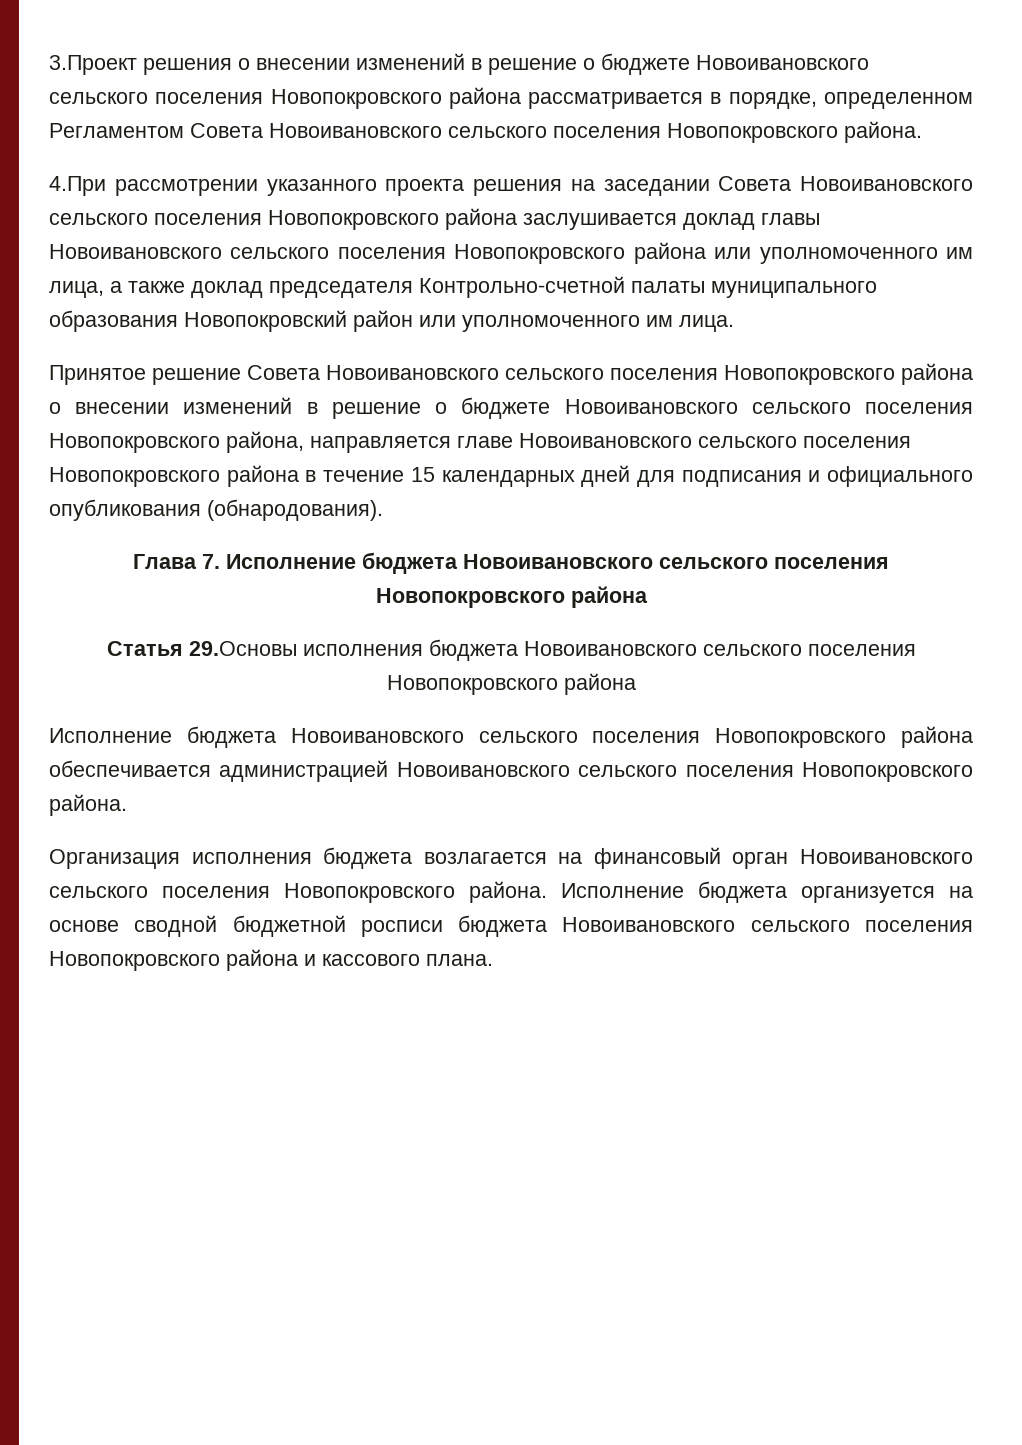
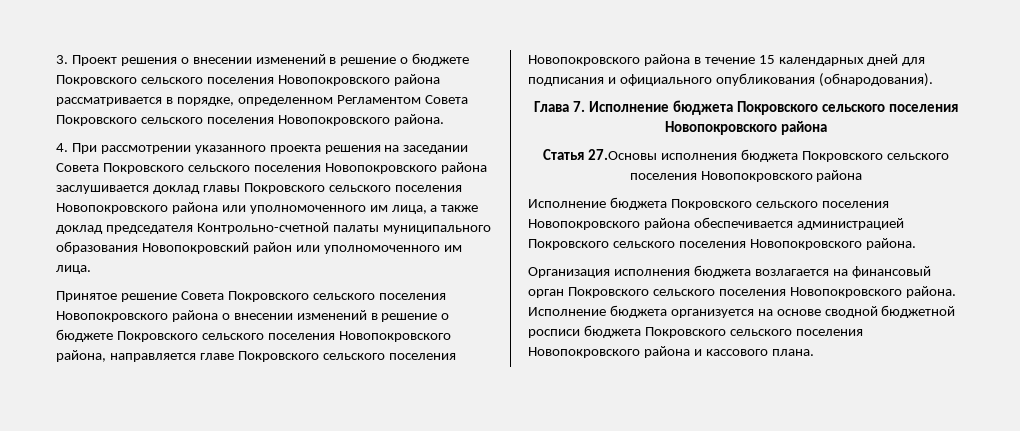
[49,55,137,75] 3.Проект -> [56,55,117,66] 3. Проект
[696,55,869,70] Новоивановского -> [56,75,137,86] Покровского
[269,121,922,143] [49,176,106,196] Новоивановского сельского поселения Новопокровского района. // 4.При -> [56,114,444,126] [56,143,97,154] Покровского сельского поселения Новопокровского района. // 4. При
[800,176,973,191] Новоивановского -> [102,163,184,174] Покровского
[49,244,222,259] Новоивановского -> [243,183,325,194] Покровского
[326,365,499,380] Новоивановского -> [227,291,309,302] Покровского
[564,399,738,414] Новоивановского -> [116,331,198,342] Покровского
[519,433,692,448] Новоивановского -> [237,351,319,362] Покровского
[463,554,653,569] Новоивановского -> [736,101,818,115] Покровского
[188,639,697,661] 29.Основы исполнения бюджета Новоивановского -> [588,149,883,162] 27.Основы исполнения бюджета Покровского
[290,728,464,743] Новоивановского -> [670,199,752,210] Покровского
[396,762,570,777] Новоивановского -> [528,239,609,250] Покровского
[799,849,973,864] Новоивановского -> [567,287,649,298] Покровского
[562,917,736,932] Новоивановского -> [644,327,726,338] Покровского

